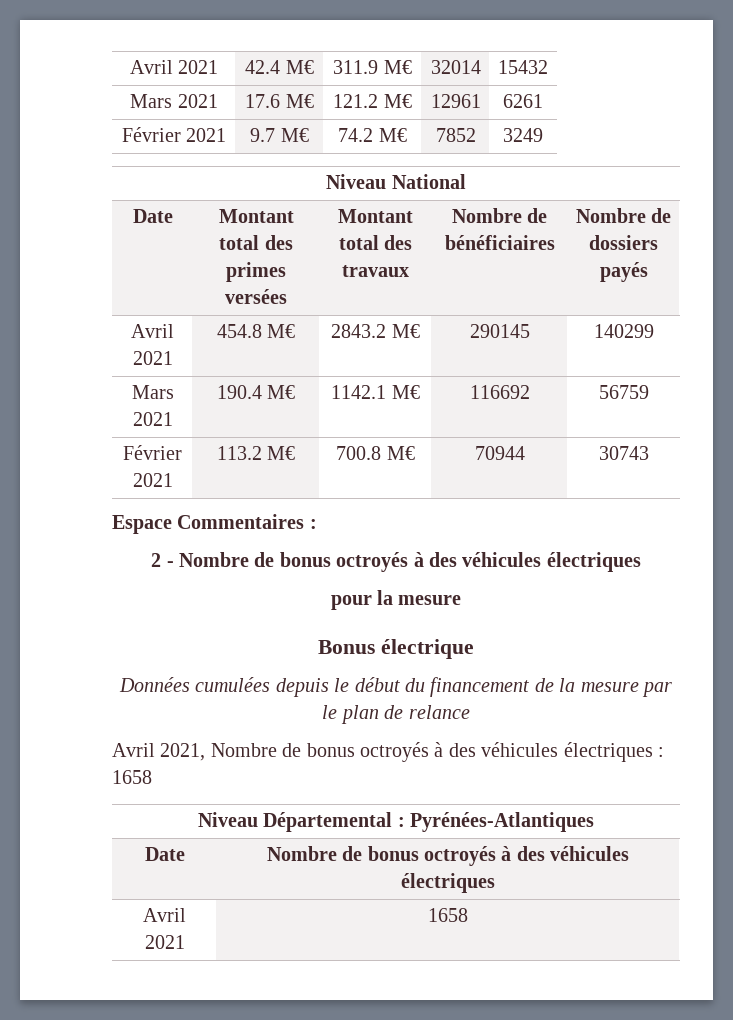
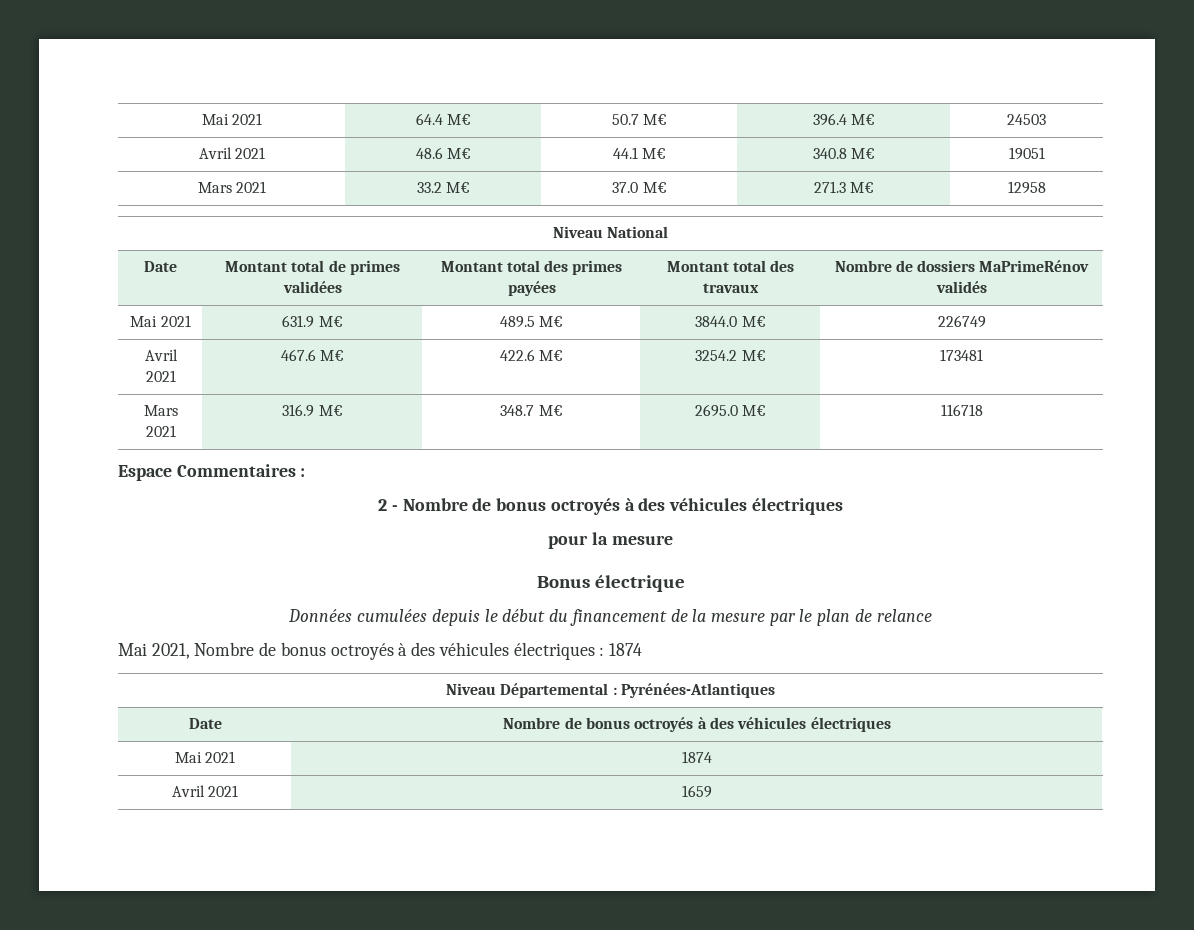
[129,60,219,74] [245,60,314,74] [333,60,412,74] [430,60,481,74] [498,60,548,74] [130,94,218,108] [245,94,314,108] [333,94,412,108] [430,94,481,108] [503,94,543,108] [121,127,227,142] [250,128,309,142] [338,128,407,142] [435,128,476,142] [503,128,543,142] [326,174,466,189] [132,209,173,223] Avril 2021 | 42.4 M€ | 311.9 M€ | 32014 | 15432 // Mars 2021 | 17.6 M€ | 121.2 M€ | 12961 | 6261 // Février 2021 | 9.7 M€ | 74.2 M€ | 7852 | 3249 // Niveau National // Date -> [201,113,263,125] [415,113,472,125] [611,114,668,125] [812,113,876,126] [1007,114,1046,125] [198,147,266,159] [415,147,472,159] [612,147,667,159] [812,148,876,159] [1008,147,1045,160] [197,181,267,193] [416,182,471,193] [612,182,667,193] [813,181,875,193] [1007,181,1046,194] [552,226,669,238] [144,261,177,272] [225,260,400,275] [282,281,342,293] Mai 2021 | 64.4 M€ | 50.7 M€ | 396.4 M€ | 24503 // Avril 2021 | 48.6 M€ | 44.1 M€ | 340.8 M€ | 19051 // Mars 2021 | 33.2 M€ | 37.0 M€ | 271.3 M€ | 12958 // Niveau National // Date | Montant total de primes validées
[225,289,287,304] versées -> [507,281,556,296] payées
[444,235,555,250] [575,208,672,223] [589,235,658,250] [599,262,648,282] [131,324,174,338] [132,351,173,365] [216,324,296,338] [331,324,420,338] [469,324,530,338] [593,324,654,338] [131,385,174,399] [132,412,173,426] [216,385,296,399] [331,385,420,399] [469,385,530,399] [598,385,649,399] [123,445,182,460] [132,473,173,487] [216,446,296,460] [336,446,415,460] [474,446,525,460] [598,446,649,460] bénéficiaires | Nombre de dossiers payés // Avril 2021 | 454.8 M€ | 2843.2 M€ | 290145 | 140299 // Mars 2021 | 190.4 M€ | 1142.1 M€ | 116692 | 56759 // Février 2021 | 113.2 M€ | 700.8 M€ | 70944 | 30743 -> [917,260,1090,272] [935,281,987,293] [130,315,191,327] [282,315,343,328] [499,316,564,328] [695,316,766,327] [937,315,986,328] [144,349,178,361] [145,370,176,382] [280,349,345,361] [499,349,564,361] [695,350,766,361] [940,349,983,361] [143,405,178,416] [145,425,176,437] [282,404,343,417] [500,405,563,416] [694,404,767,417] [940,404,983,416] dossiers MaPrimeRénov validés // Mai 2021 | 631.9 M€ | 489.5 M€ | 3844.0 M€ | 226749 // Avril 2021 | 467.6 M€ | 422.6 M€ | 3254.2 M€ | 173481 // Mars 2021 | 316.9 M€ | 348.7 M€ | 2695.0 M€ | 116718
[112,743,155,757] Avril -> [118,643,147,656] Mai
[112,770,152,784] 1658 -> [608,643,642,656] 1874
[143,908,186,922] [144,935,185,949] [428,908,468,922] // Avril 2021 | 1658 -> [174,751,236,763] [682,751,712,763] [171,785,239,797] [682,785,712,798] // Mai 2021 | 1874 // Avril 2021 | 1659

